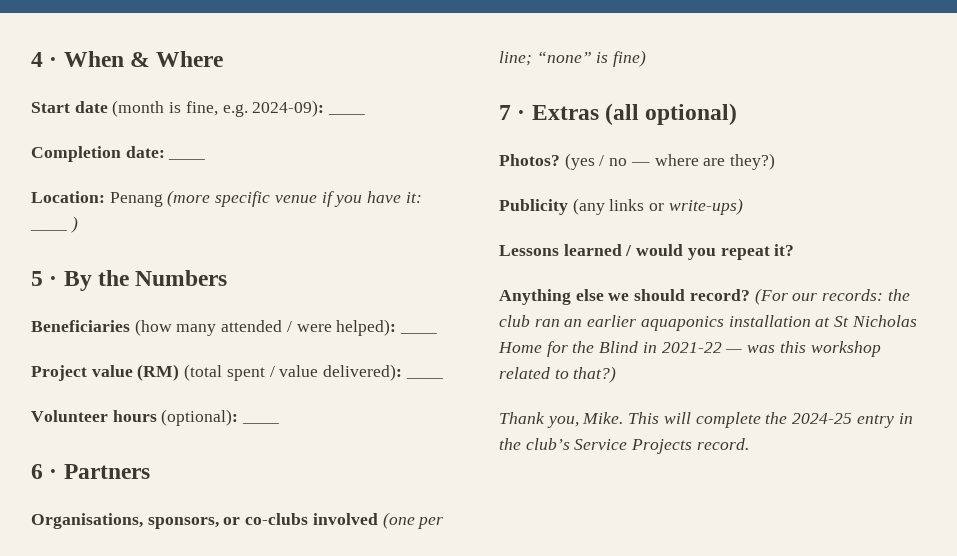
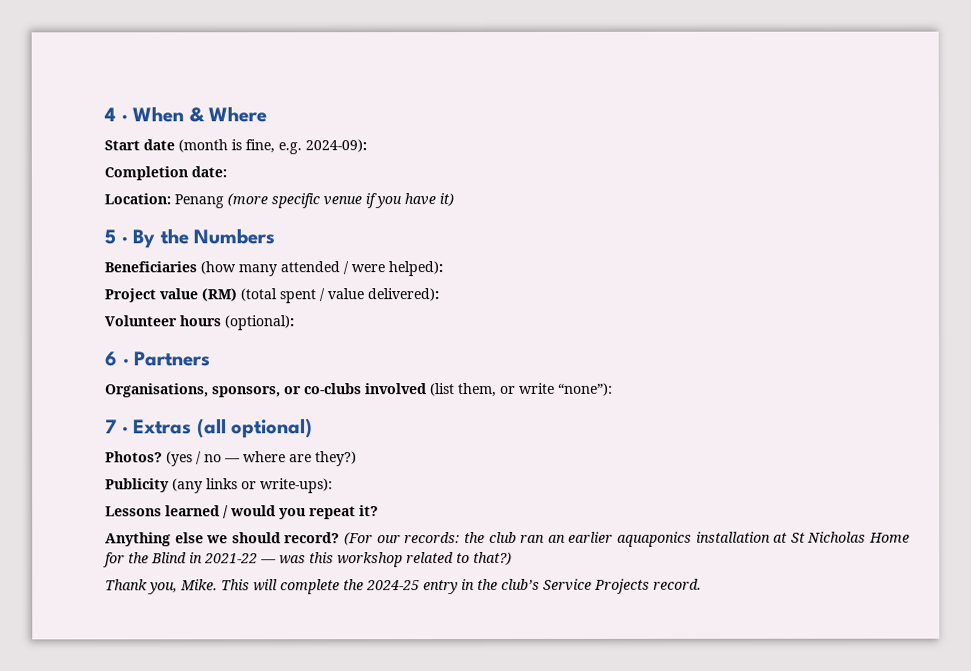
[328,113,366,115] ____ -> (367, 146) none
[168,158,206,160] ____ -> (227, 172) none
[405,192,422,203] [30,216,78,233] it: ____ ) -> [439,193,454,207] it)
[400,332,438,334] ____ -> (443, 269) none
[405,377,443,379] ____ -> (439, 295) none
[242,422,280,424] ____ -> (294, 323) none
[382,512,444,529] [499,50,647,67] (one per line; “none” is fine) -> [430,382,613,398] (list them, or write “none”):
[668,198,743,215] write-ups) -> [260,478,333,494] write-ups):

